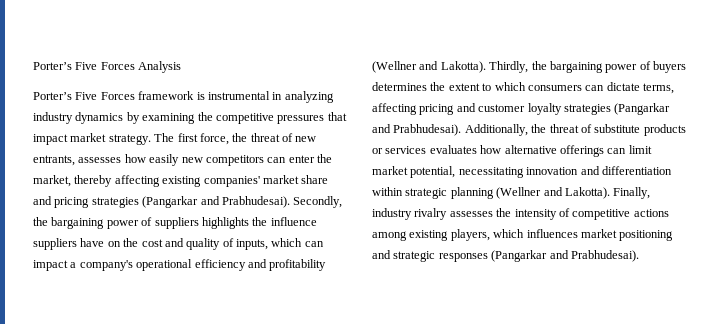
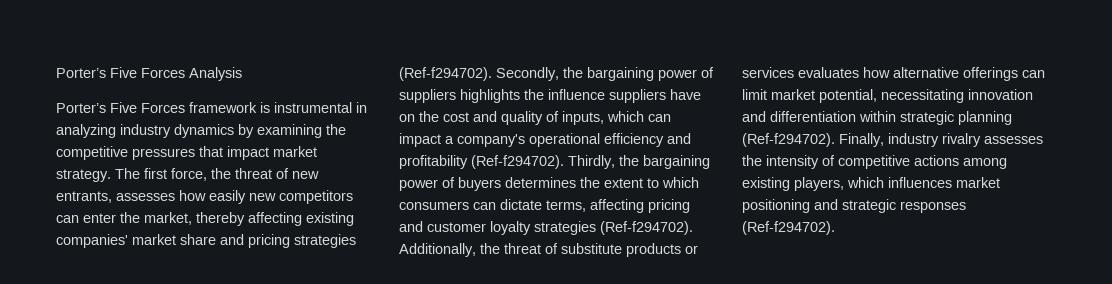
[142,196,290,208] (Pangarkar and Prabhudesai). -> [399,67,492,81] (Ref-f294702).
[372,61,486,73] (Wellner and Lakotta). -> [471,155,564,169] (Ref-f294702).
[614,103,671,115] [372,124,462,136] (Pangarkar and Prabhudesai). -> [600,221,693,235] (Ref-f294702).
[496,187,610,199] (Wellner and Lakotta). -> [742,133,835,147] (Ref-f294702).
[491,250,639,262] (Pangarkar and Prabhudesai). -> [742,221,835,235] (Ref-f294702).

